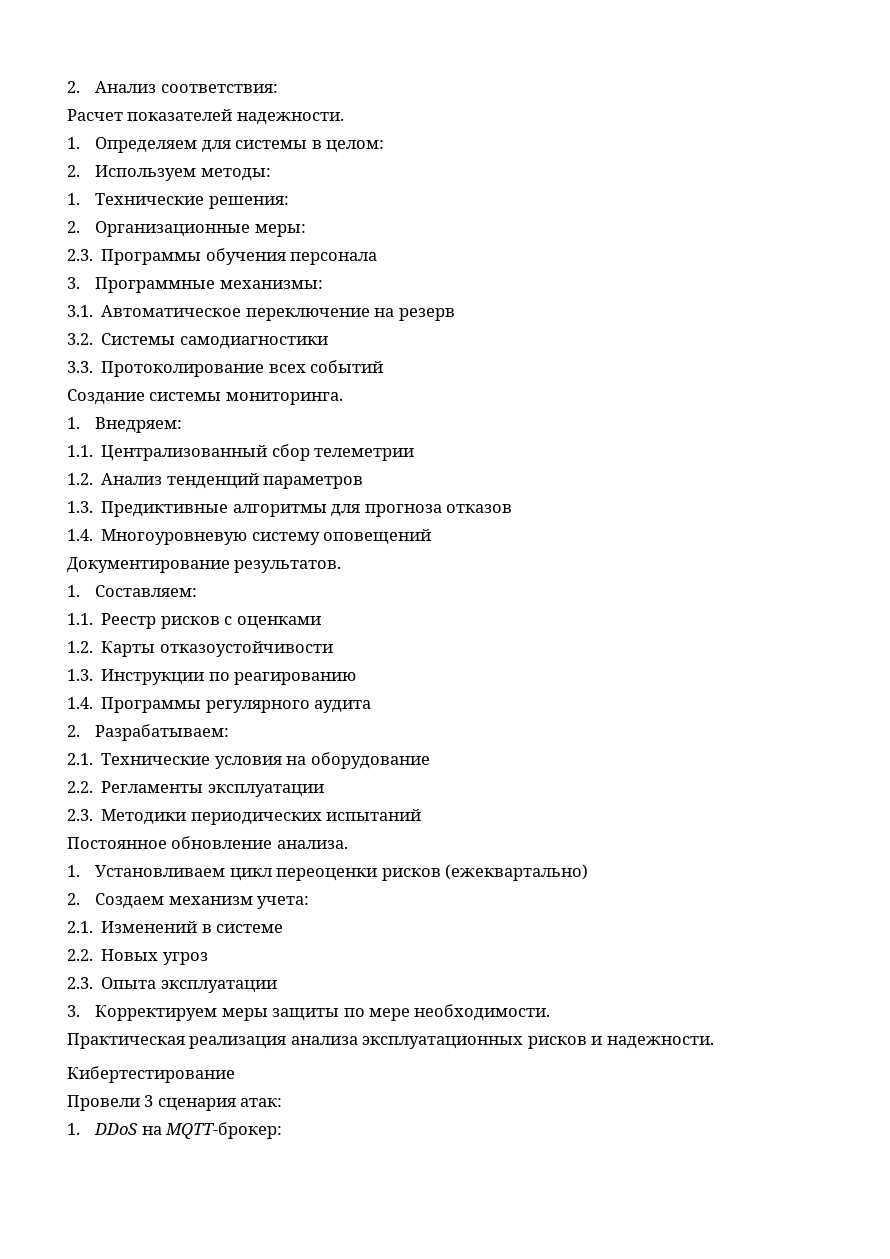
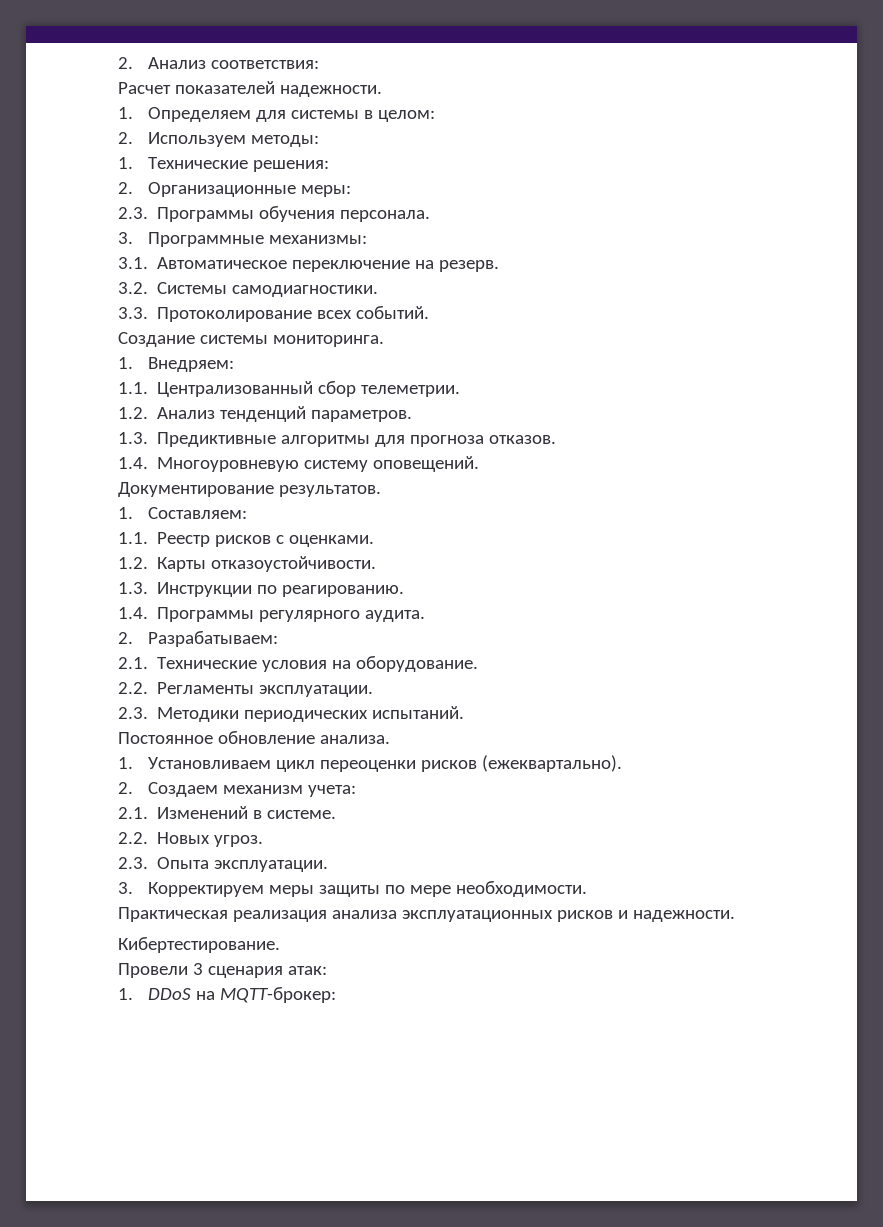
[290,252,378,265] персонала -> [340,210,431,222] персонала.
[398,308,455,321] резерв -> [439,260,500,272] резерв.
[179,336,328,349] самодиагностики -> [232,285,379,297] самодиагностики.
[310,360,384,373] событий -> [356,306,430,319] событий.
[314,448,415,461] телеметрии -> [361,385,461,397] телеметрии.
[263,476,364,489] параметров -> [311,410,413,422] параметров.
[446,504,513,513] отказов -> [489,435,557,444] отказов.
[323,529,432,545] оповещений -> [373,456,480,472] оповещений.
[236,616,321,629] оценками -> [289,535,375,547] оценками.
[159,641,333,657] отказоустойчивости -> [211,556,377,572] отказоустойчивости.
[234,672,357,685] реагированию -> [282,585,405,597] реагированию.
[314,700,372,713] аудита -> [365,610,426,622] аудита.
[310,752,430,769] оборудование -> [356,656,479,672] оборудование.
[207,784,324,797] эксплуатации -> [259,685,374,697] эксплуатации.
[326,809,422,821] испытаний -> [372,706,465,719] испытаний.
[445,864,589,881] (ежеквартально) -> [481,755,622,772] (ежеквартально).
[216,924,284,933] системе -> [267,810,337,819] системе.
[162,952,208,965] угроз -> [214,835,264,847] угроз.
[160,980,277,993] эксплуатации -> [214,860,329,872] эксплуатации.
[67,1066,235,1083] Кибертестирование -> [118,937,280,953] Кибертестирование.

